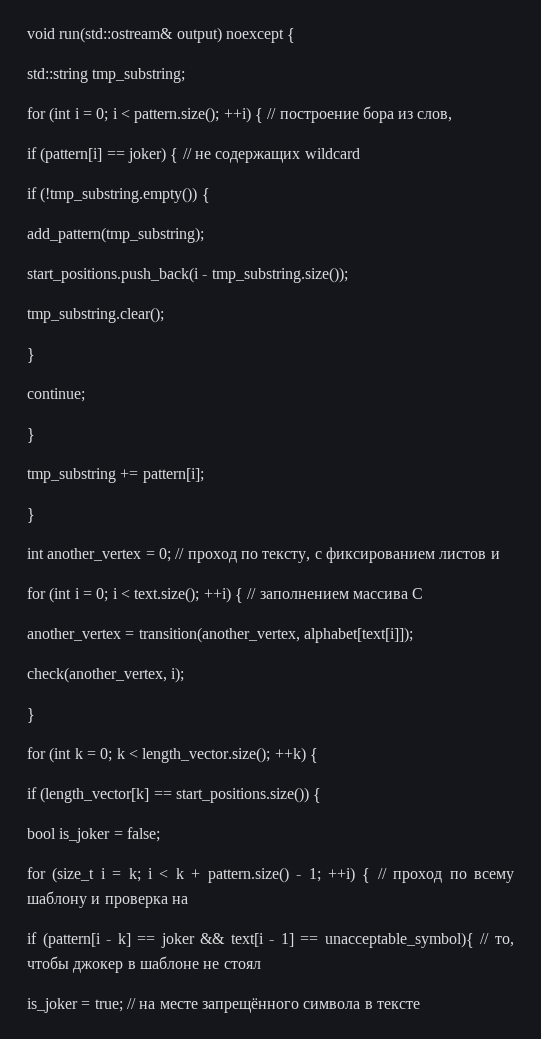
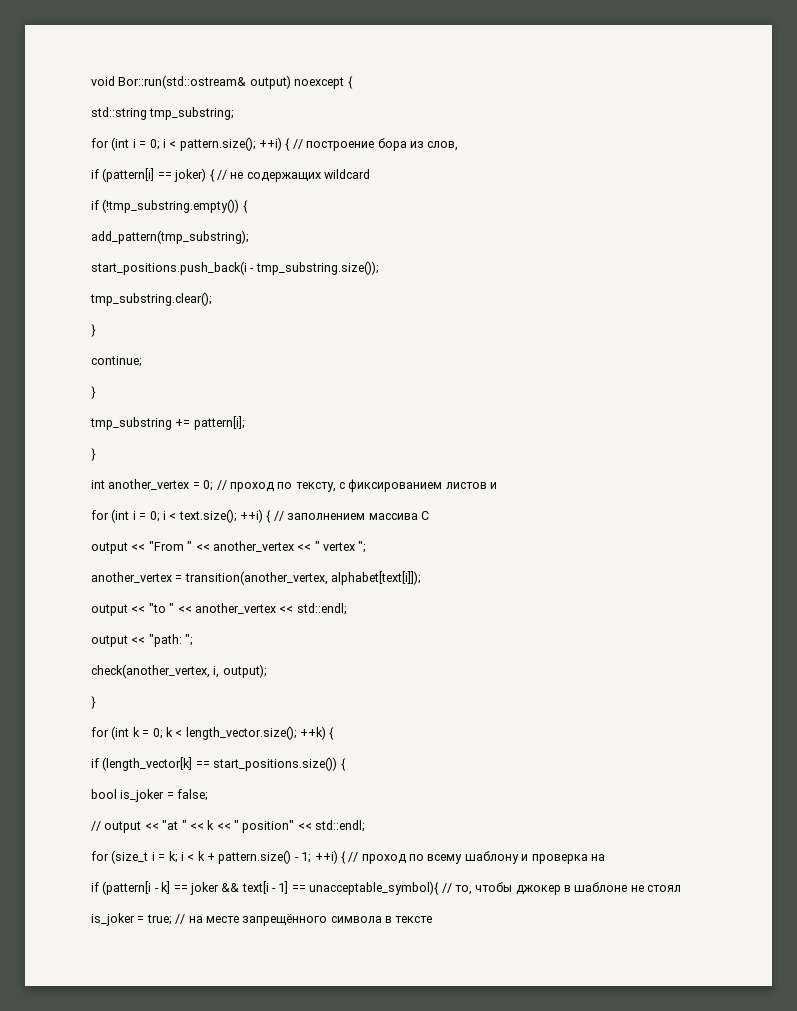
[59,27,174,43] run(std::ostream& -> [118,75,247,89] Bor::run(std::ostream&
[27,627,413,643] another_vertex = transition(another_vertex, alphabet[text[i]]); -> [91,541,367,554] [91,571,422,585] [91,603,347,616] [91,634,194,647] output << "From " << another_vertex << " vertex "; // another_vertex = transition(another_vertex, alphabet[text[i]]); // output << "to " << another_vertex << std::endl; // output << "path: ";
[171,667,185,683] i); -> [213,664,267,678] i, output);
(160, 834) none -> [91,820,366,833] // // output << "at " << k << " position" << std::endl;

